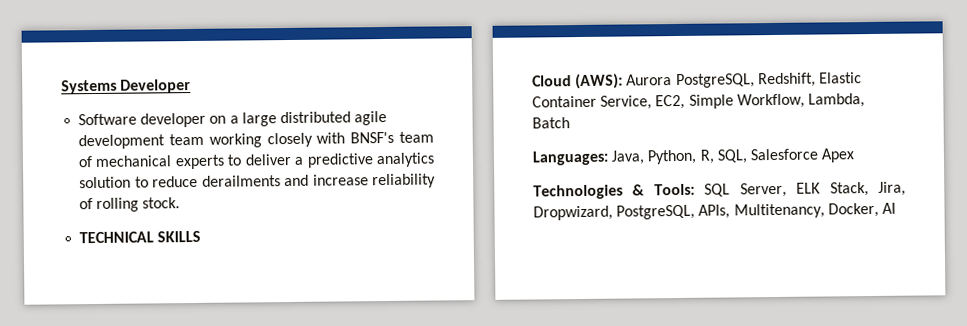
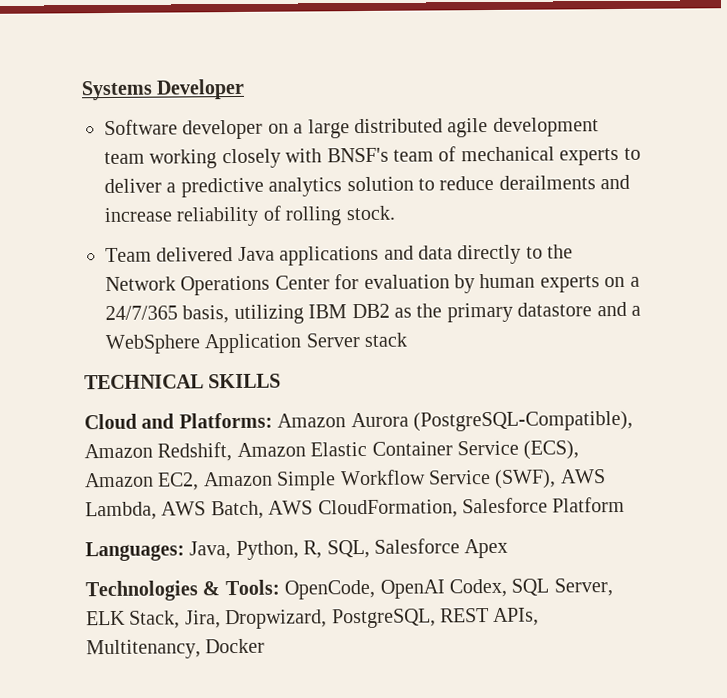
[79,230,202,244] [532,72,862,90] [532,93,865,110] [532,117,570,129] TECHNICAL SKILLS // Cloud (AWS): Aurora PostgreSQL, Redshift, Elastic Container Service, EC2, Simple Workflow, Lambda, Batch -> [105,244,574,266] [105,273,640,296] [105,301,641,325] [105,332,408,355] [84,373,282,390] [84,410,633,432] [84,440,580,462] [84,469,606,491] [85,496,626,521] Team delivered Java applications and data directly to the Network Operations Center for evaluation by human experts on a 24/7/365 basis, utilizing IBM DB2 as the primary datastore and a WebSphere Application Server stack // TECHNICAL SKILLS // Cloud and Platforms: Amazon Aurora (PostgreSQL-Compatible), Amazon Redshift, Amazon Elastic Container Service (ECS), Amazon EC2, Amazon Simple Workflow Service (SWF), AWS Lambda, AWS Batch, AWS CloudFormation, Salesforce Platform
(695, 189) none -> [284,578,507,600] OpenCode, OpenAI Codex,
(696, 212) none -> [440,608,489,623] REST
[827,202,896,218] Docker, AI -> [205,638,266,654] Docker

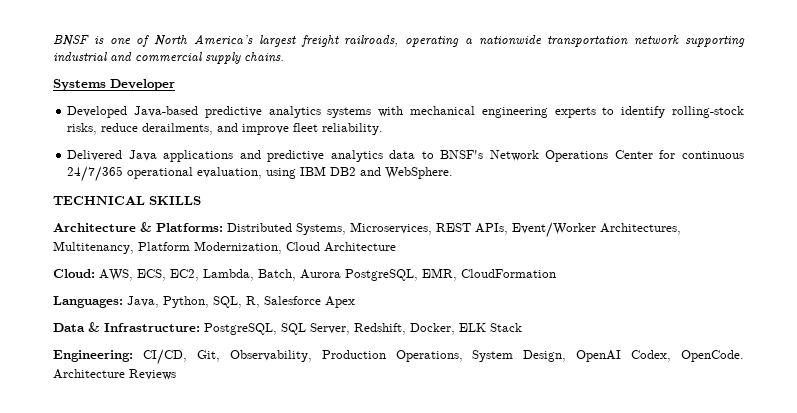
[81,78,246,101] [104,117,599,140] [104,146,641,169] [104,174,631,198] [104,205,395,227] [105,244,574,266] [105,273,640,296] [105,301,641,325] [105,332,408,355] [84,373,282,390] [84,410,633,432] [84,440,580,462] [84,469,606,491] [85,496,626,521] Systems Developer // Software developer on a large distributed agile development team working closely with BNSF's team of mechanical experts to deliver a predictive analytics solution to reduce derailments and increase reliability of rolling stock. // Team delivered Java applications and data directly to the Network Operations Center for evaluation by human experts on a 24/7/365 basis, utilizing IBM DB2 as the primary datastore and a WebSphere Application Server stack // TECHNICAL SKILLS // Cloud and Platforms: Amazon Aurora (PostgreSQL-Compatible), Amazon Redshift, Amazon Elastic Container Service (ECS), Amazon EC2, Amazon Simple Workflow Service (SWF), AWS Lambda, AWS Batch, AWS CloudFormation, Salesforce Platform -> [53,34,745,47] [53,52,284,64] [53,79,175,91] [67,106,744,118] [67,123,384,135] [67,150,744,162] [67,166,454,182] [53,196,201,205] [53,222,681,238] [53,241,396,254] [53,268,556,281] BNSF is one of North America’s largest freight railroads, operating a nationwide transportation network supporting industrial and commercial supply chains. // Systems Developer // Developed Java-based predictive analytics systems with mechanical engineering experts to identify rolling-stock risks, reduce derailments, and improve fleet reliability. // Delivered Java applications and predictive analytics data to BNSF's Network Operations Center for continuous 24/7/365 operational evaluation, using IBM DB2 and WebSphere. // TECHNICAL SKILLS // Architecture & Platforms: Distributed Systems, Microservices, REST APIs, Event/Worker Architectures, Multitenancy, Platform Modernization, Cloud Architecture // Cloud: AWS, ECS, EC2, Lambda, Batch, Aurora PostgreSQL, EMR, CloudFormation
[303,539,370,559] R, SQL, -> [213,296,260,308] SQL, R,
[85,578,613,602] [86,607,540,630] [86,638,266,660] Technologies & Tools: OpenCode, OpenAI Codex, SQL Server, ELK Stack, Jira, Dropwizard, PostgreSQL, REST APIs, Multitenancy, Docker -> [53,322,522,335] [53,349,744,365] [53,369,176,380] Data & Infrastructure: PostgreSQL, SQL Server, Redshift, Docker, ELK Stack // Engineering: CI/CD, Git, Observability, Production Operations, System Design, OpenAI Codex, OpenCode. Architecture Reviews

